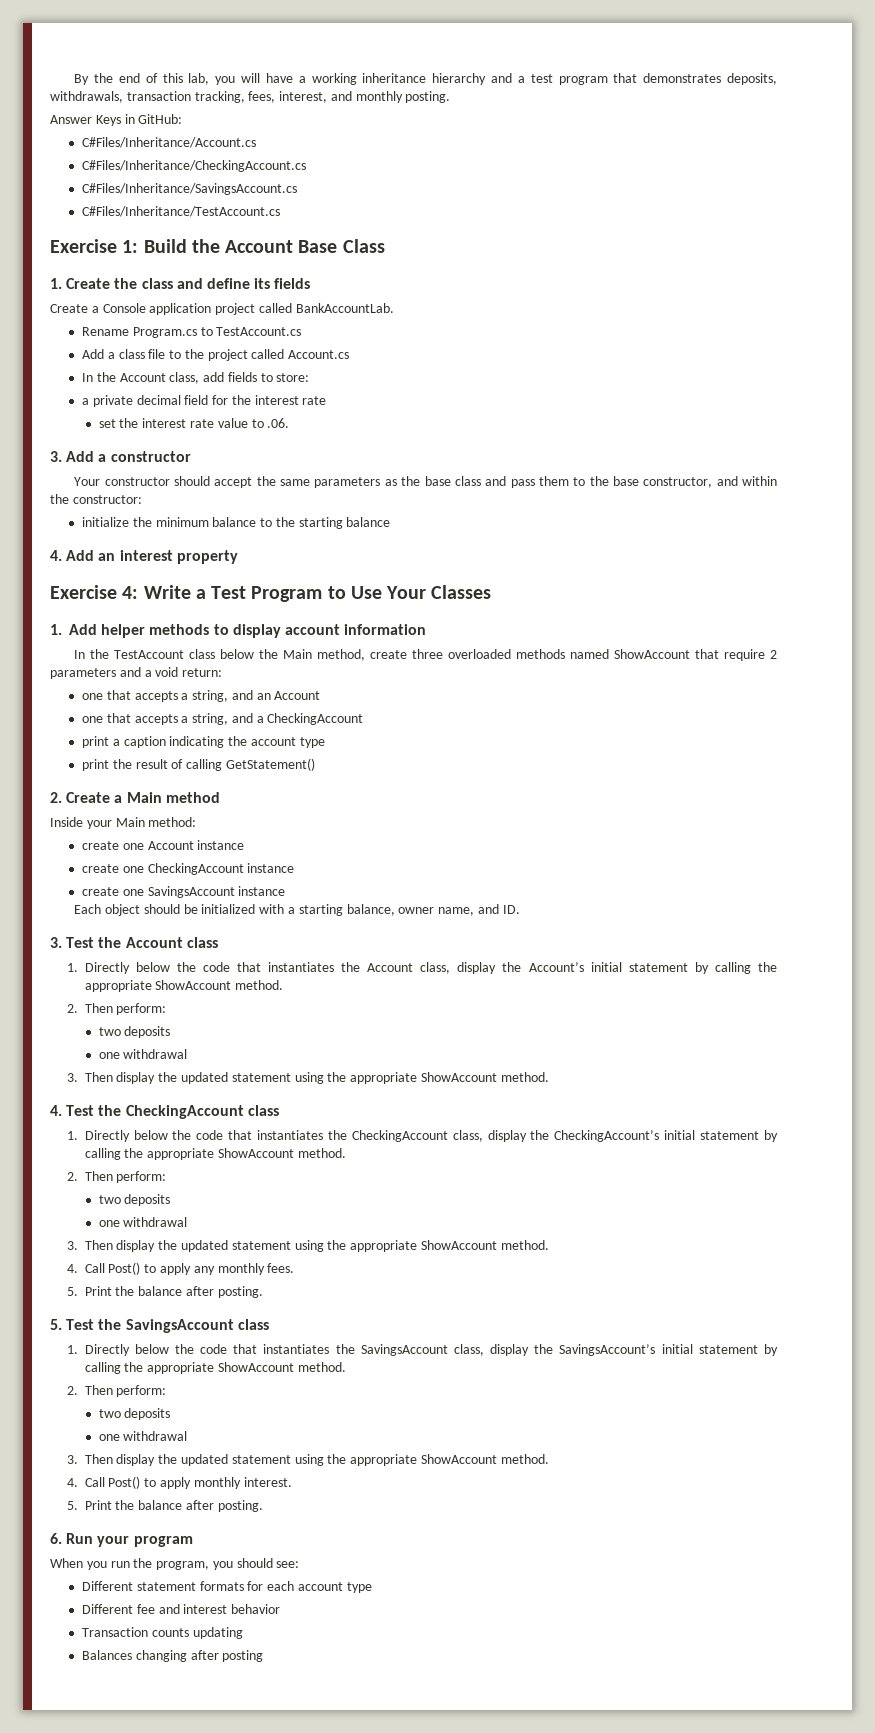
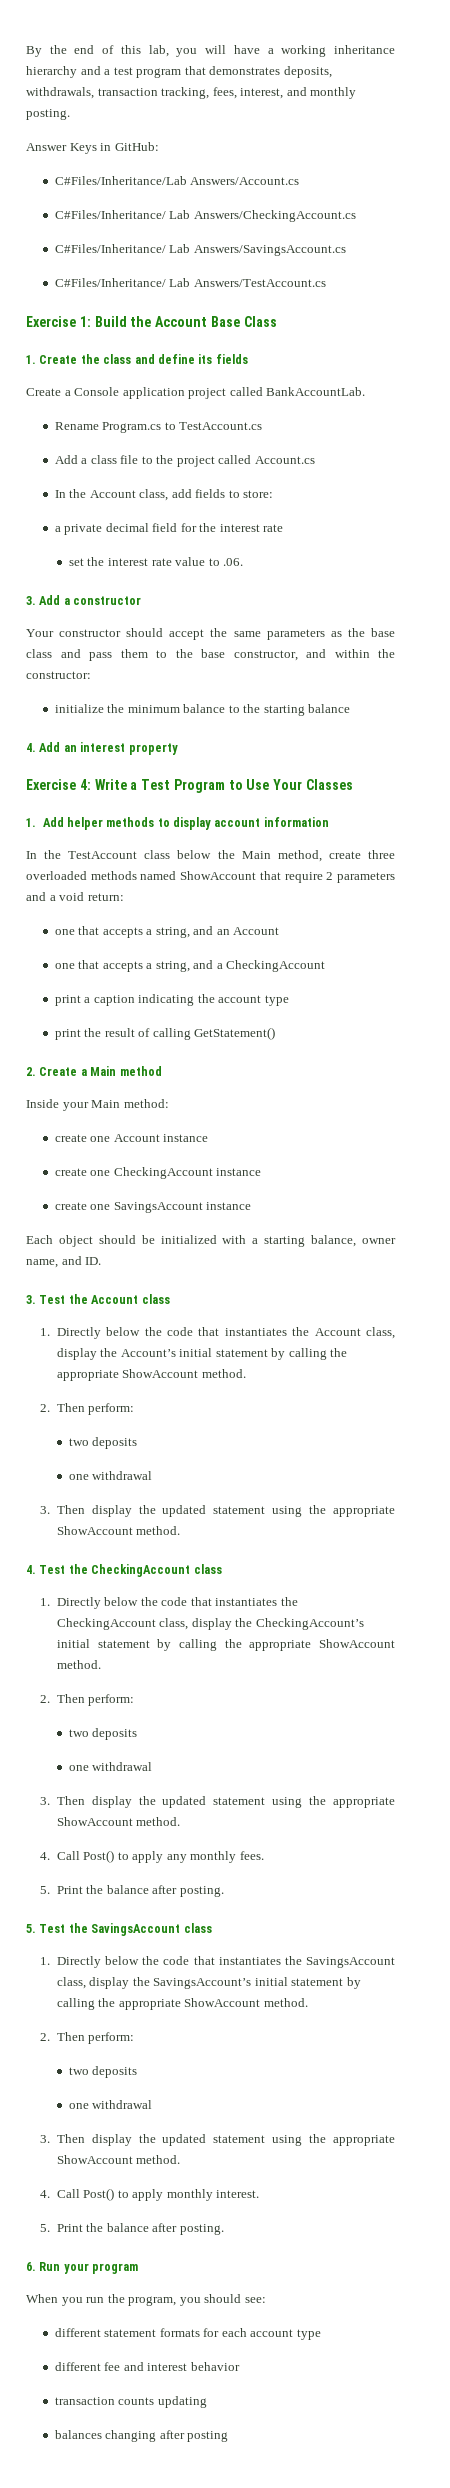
[82,137,257,148] [82,160,307,172] [82,183,298,195] [82,206,281,217] C#Files/Inheritance/Account.cs // C#Files/Inheritance/CheckingAccount.cs // C#Files/Inheritance/SavingsAccount.cs // C#Files/Inheritance/TestAccount.cs -> [54,176,300,185] [54,210,356,222] [54,244,346,256] [54,278,326,287] C#Files/Inheritance/Lab Answers/Account.cs // C#Files/Inheritance/ Lab Answers/CheckingAccount.cs // C#Files/Inheritance/ Lab Answers/SavingsAccount.cs // C#Files/Inheritance/ Lab Answers/TestAccount.cs
[82,1581,134,1591] Different -> [54,2328,101,2337] different
[82,1604,134,1614] Different -> [54,2362,101,2371] different
[82,1627,149,1637] Transaction -> [54,2397,115,2405] transaction
[82,1650,133,1660] Balances -> [54,2430,102,2439] balances

